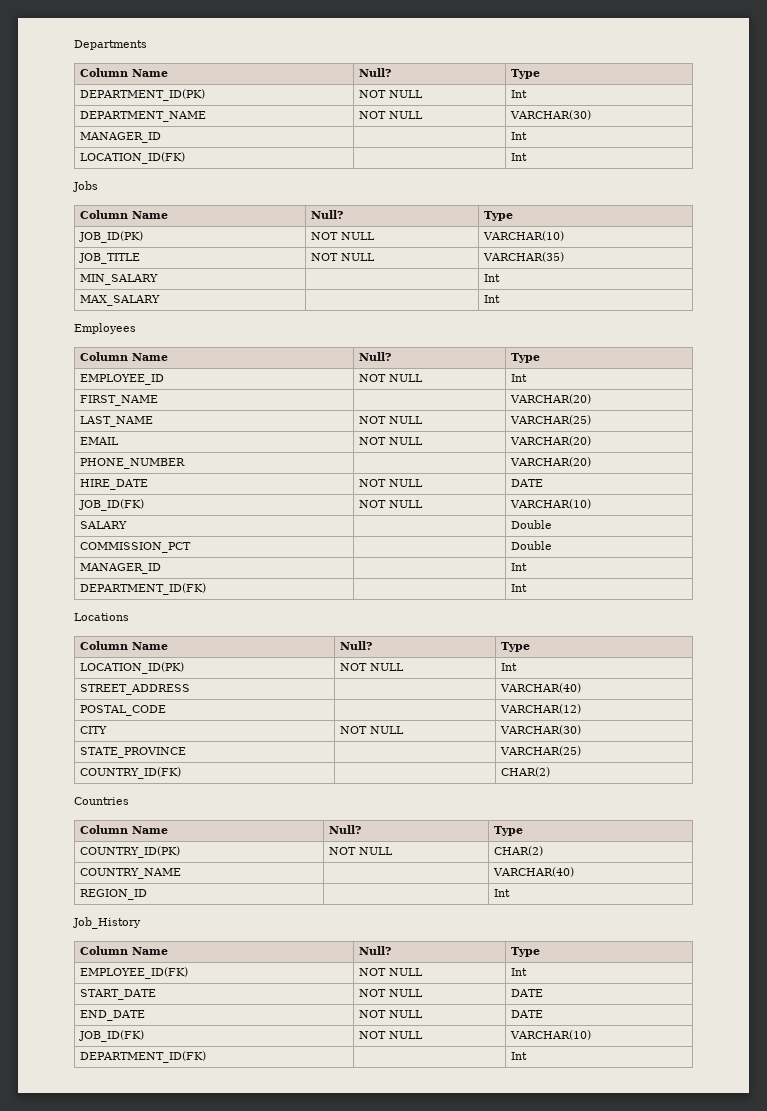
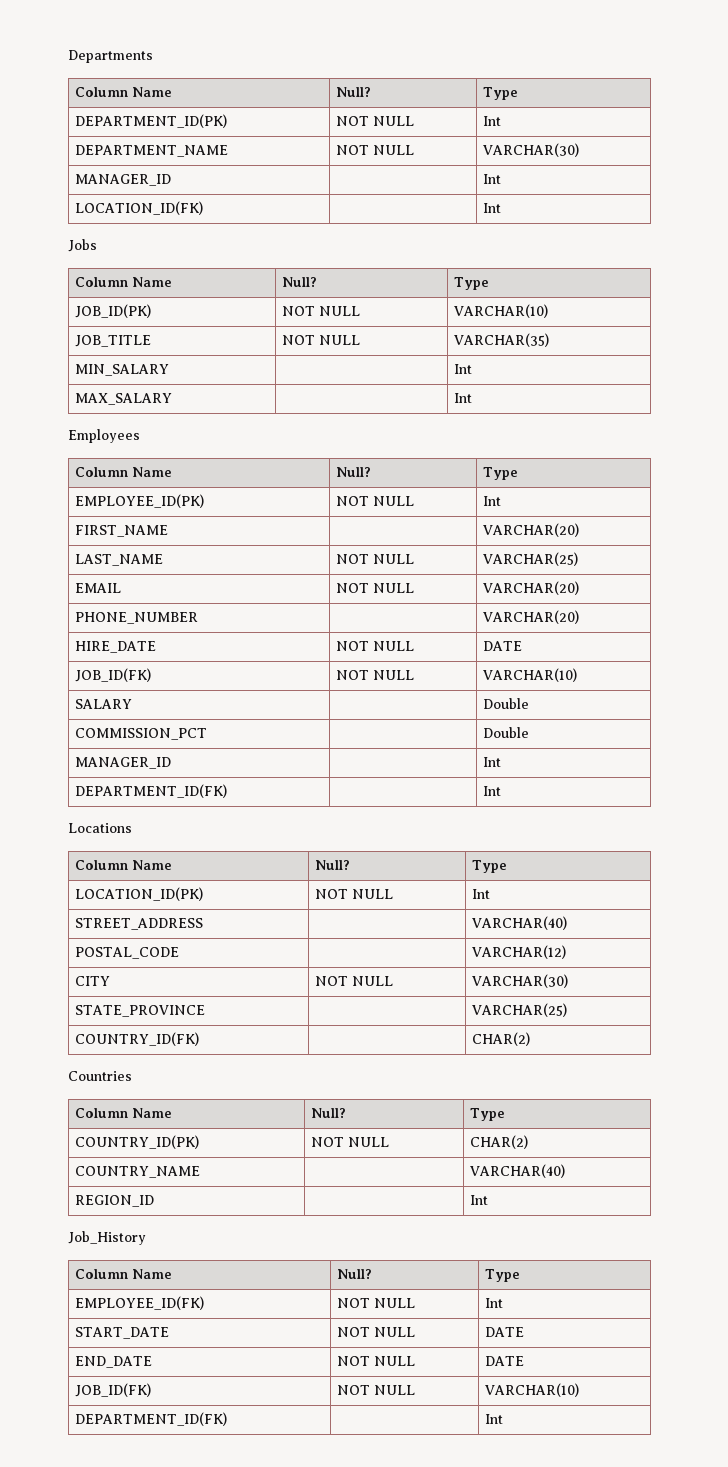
[79,374,164,385] EMPLOYEE_ID -> [75,494,205,508] EMPLOYEE_ID(PK)

